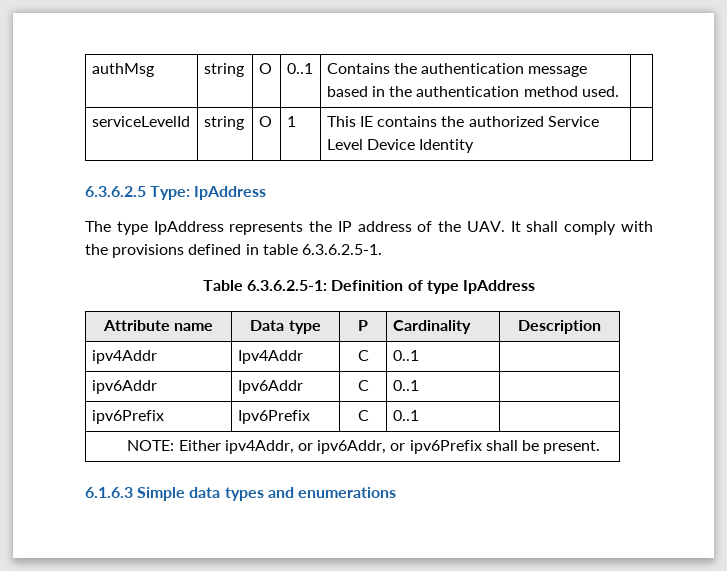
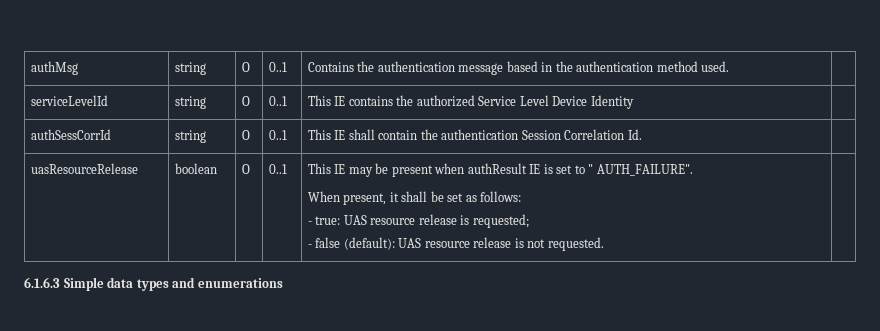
[286,116,296,127] 1 -> [268,96,287,106] 0..1
[85,186,267,200] [85,221,653,235] [85,244,382,258] [203,280,535,294] [102,320,214,331] [250,320,321,334] [358,320,368,331] [392,320,471,334] [518,320,601,334] [91,350,157,364] [237,350,303,364] [357,350,369,361] [392,350,419,361] [91,380,157,394] [237,380,303,394] [357,380,369,391] [392,380,419,391] [91,410,164,424] [237,410,310,424] [357,410,369,421] [392,410,419,421] [127,440,601,454] // 6.3.6.2.5 Type: IpAddress // The type IpAddress represents the IP address of the UAV. It shall comply with the provisions defined in table 6.3.6.2.5-1. // Table 6.3.6.2.5-1: Definition of type IpAddress // Attribute name | Data type | P | Cardinality | Description // ipv4Addr | Ipv4Addr | C | 0..1 | // ipv6Addr | Ipv6Addr | C | 0..1 | // ipv6Prefix | Ipv6Prefix | C | 0..1 | // NOTE: Either ipv4Addr, or ipv6Addr, or ipv6Prefix shall be present. -> [30,129,111,140] [174,130,206,143] [241,130,250,140] [268,130,287,140] [307,129,642,140] [30,163,138,174] [174,163,217,174] [241,164,250,174] [268,164,287,174] [307,163,693,177] [307,191,522,205] [307,214,529,228] [307,237,604,251] // authSessCorrId | string | O | 0..1 | This IE shall contain the authentication Session Correlation Id. | // uasResourceRelease | boolean | O | 0..1 | This IE may be present when authResult IE is set to " AUTH_FAILURE". // When present, it shall be set as follows: // - true: UAS resource release is requested; // - false (default): UAS resource release is not requested. |

